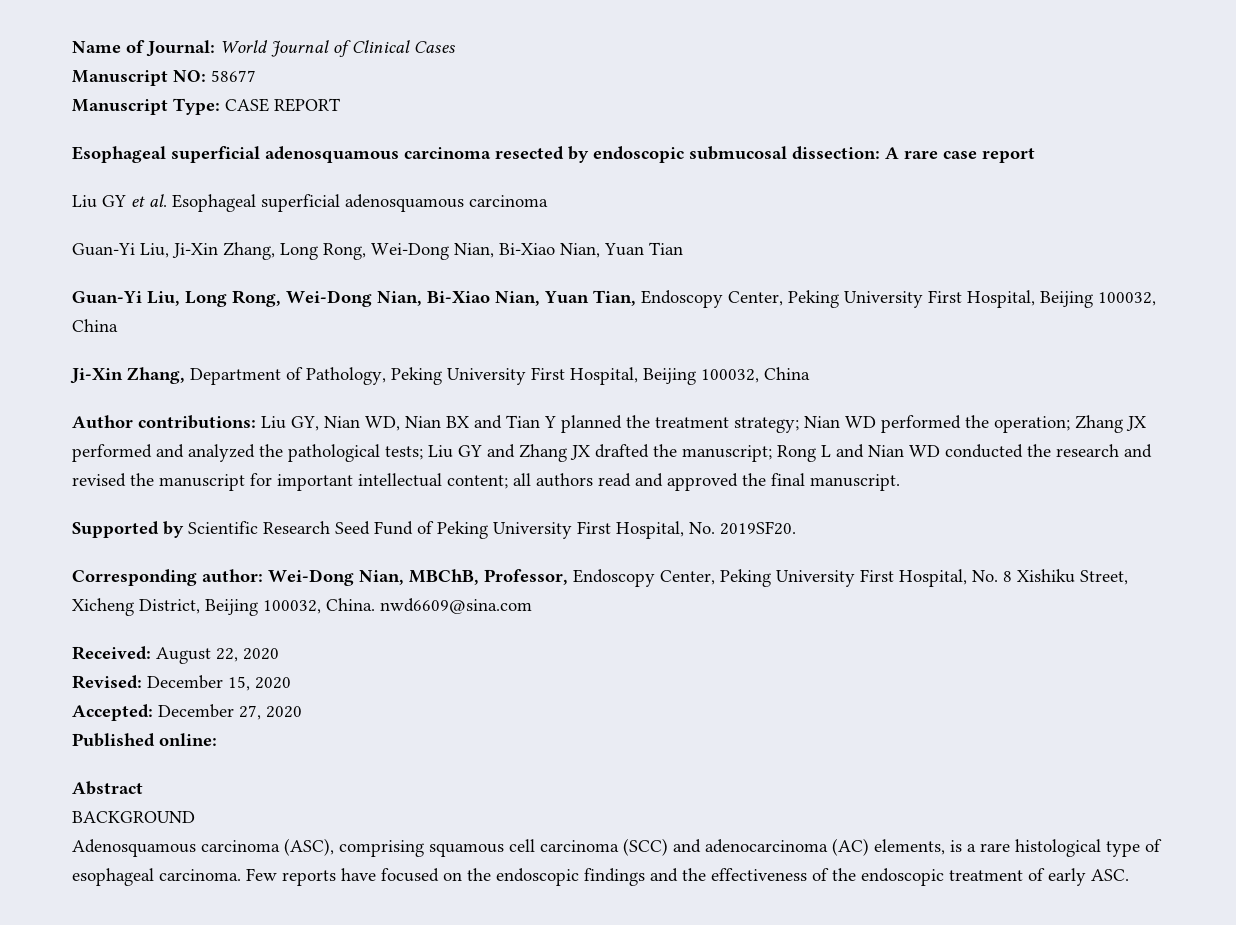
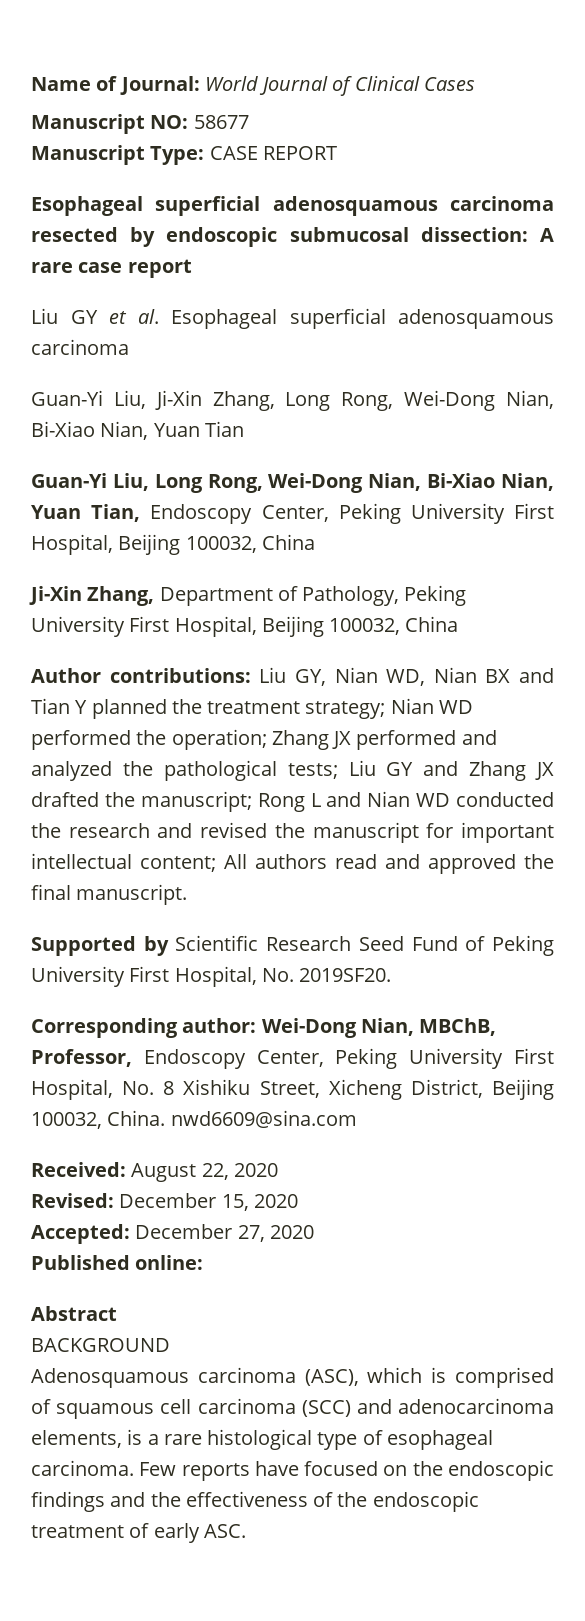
[513,473,531,486] all -> [224,854,247,869] All
[339,840,424,857] comprising -> [367,1367,554,1388] [31,1399,51,1414] which is comprised of
[832,838,869,856] (AC) -> (554, 1406) none

